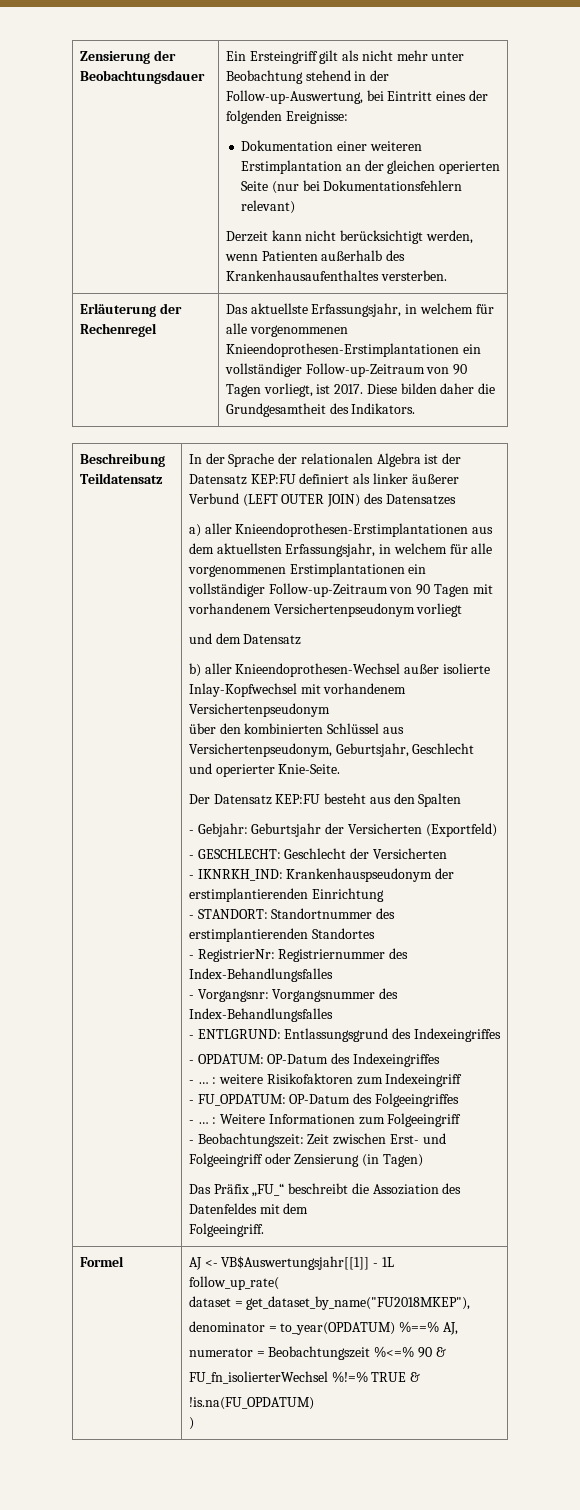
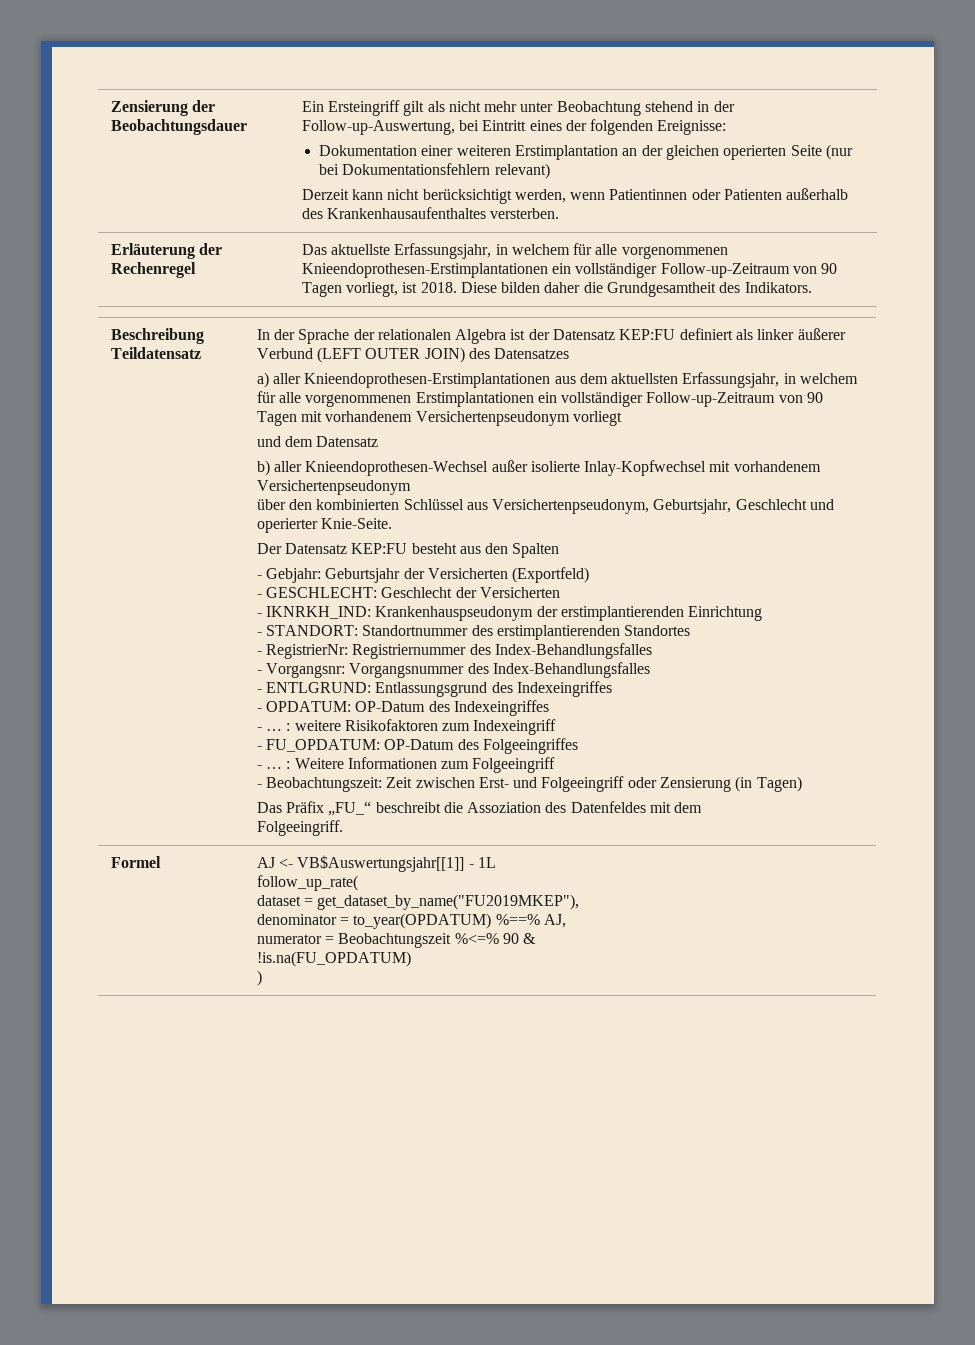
(258, 257) none -> [609,189,721,200] Patientinnen oder
[334,384,364,394] 2017. -> [420,282,457,293] 2018.
[246,1296,471,1310] get_dataset_by_name("FU2018MKEP"), -> [317,894,580,910] get_dataset_by_name("FU2019MKEP"),
[188,1371,421,1384] // FU_fn_isolierterWechsel %!=% TRUE & -> (537, 938) none

